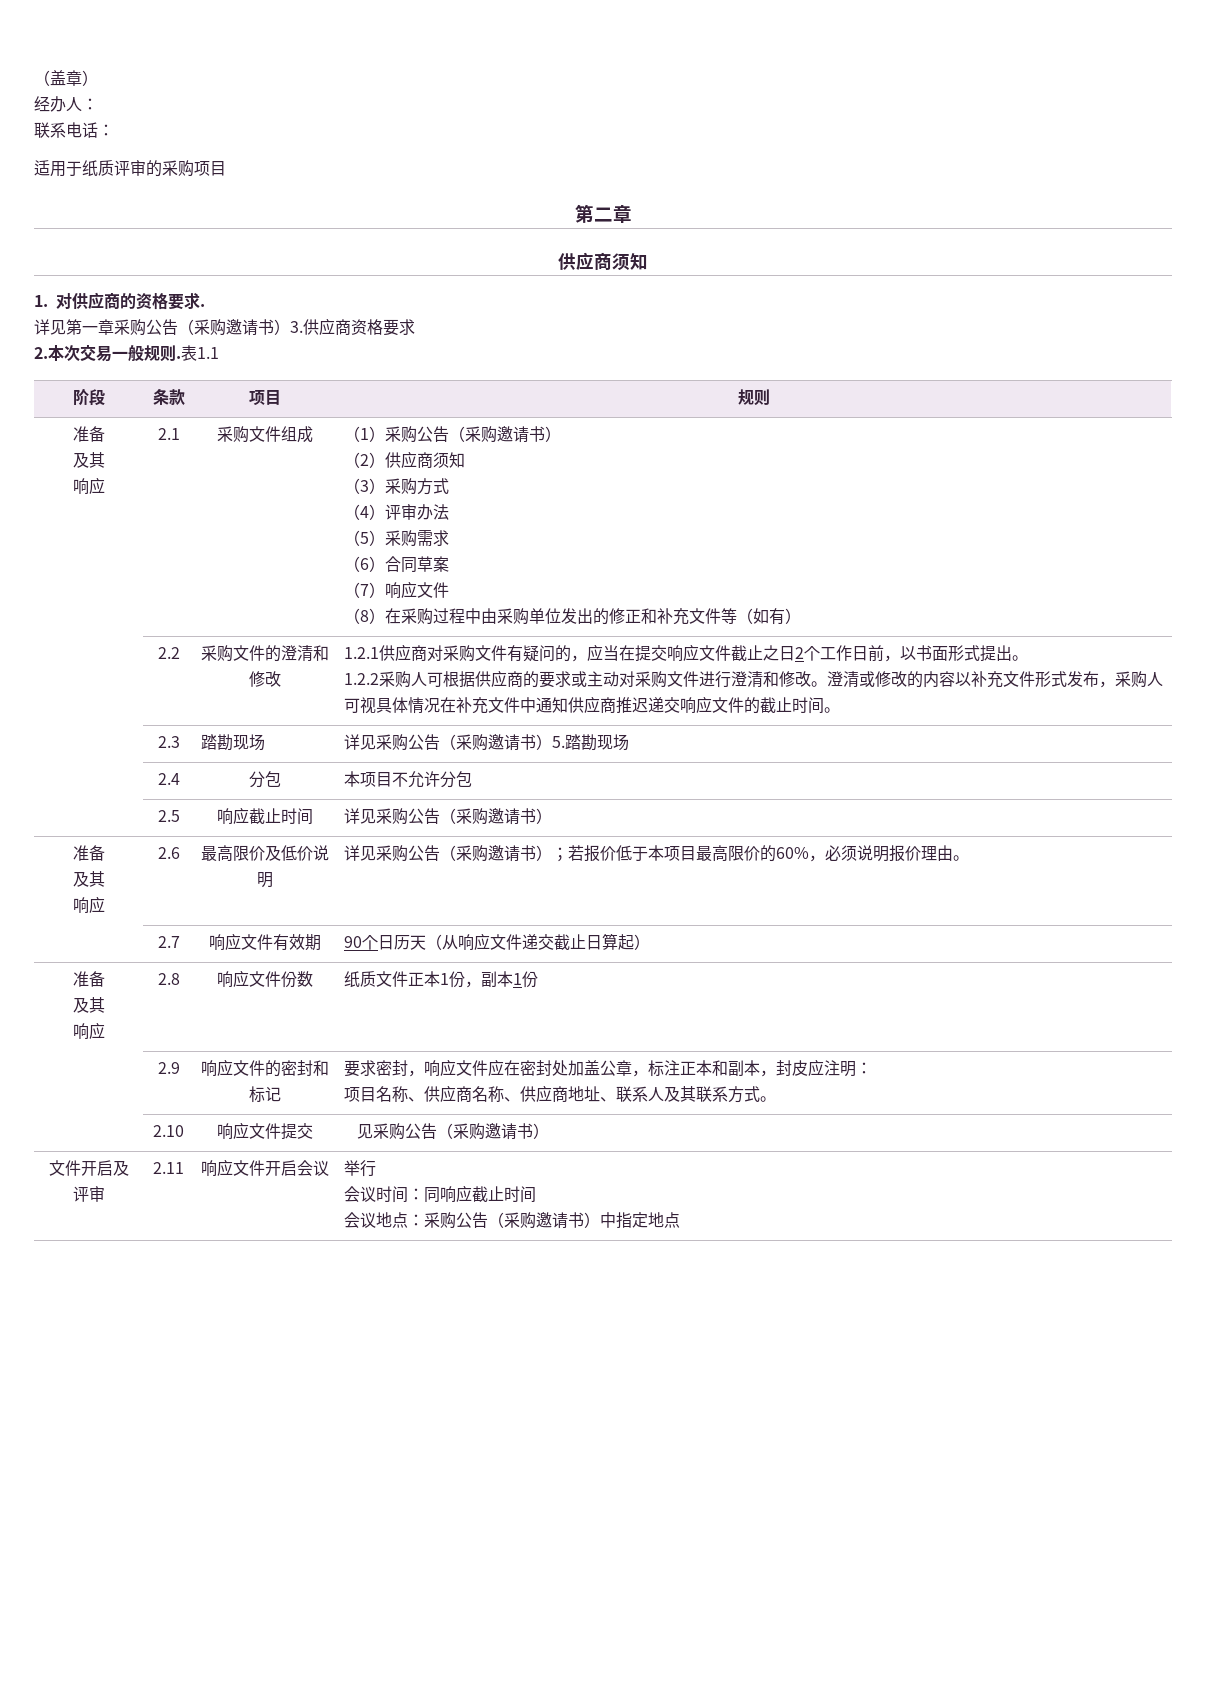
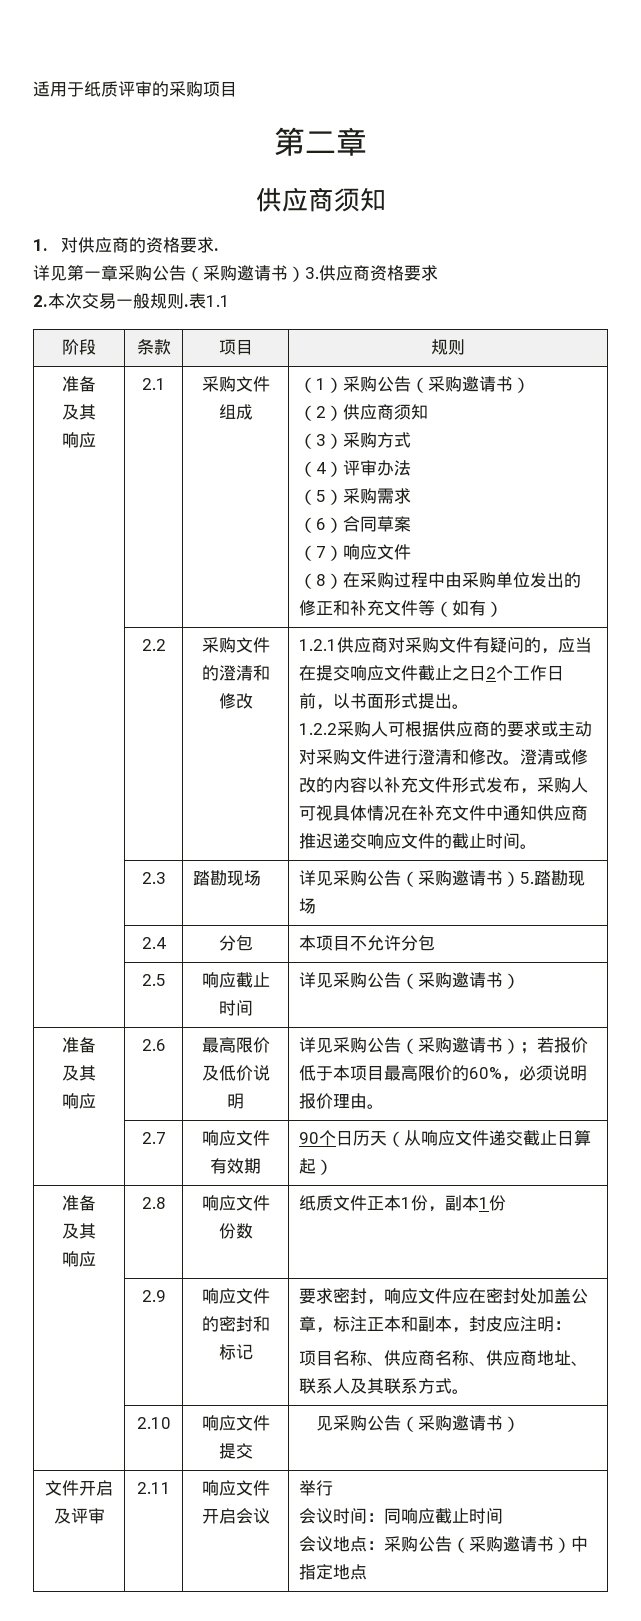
[34,70,98,86] [34,96,98,112] [34,122,114,138] （盖章） // 经办人： // 联系电话： // -> (33, 89) none

